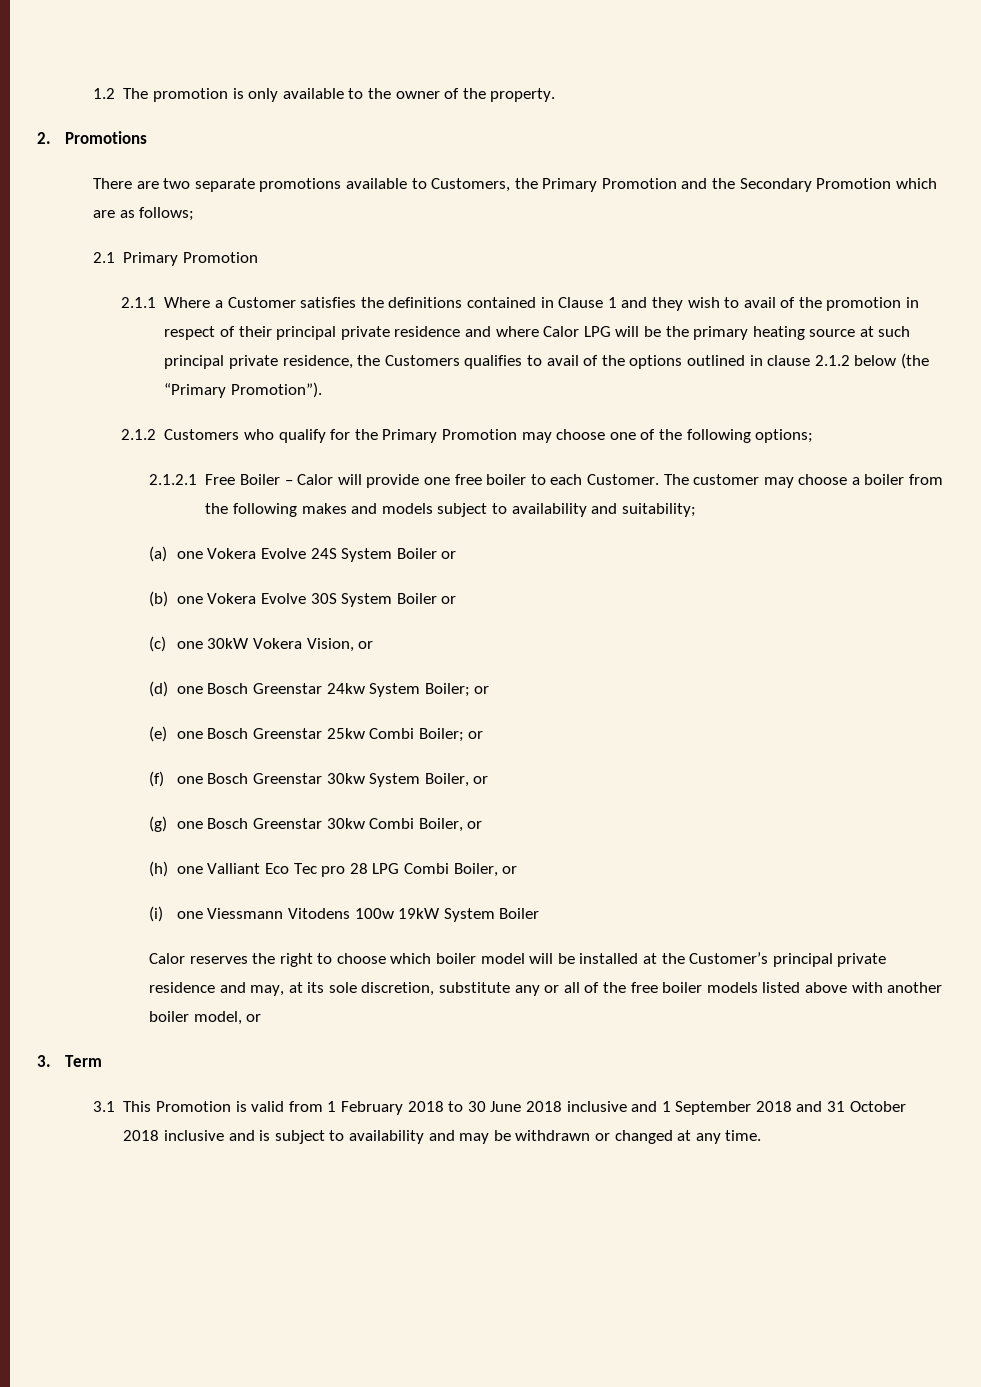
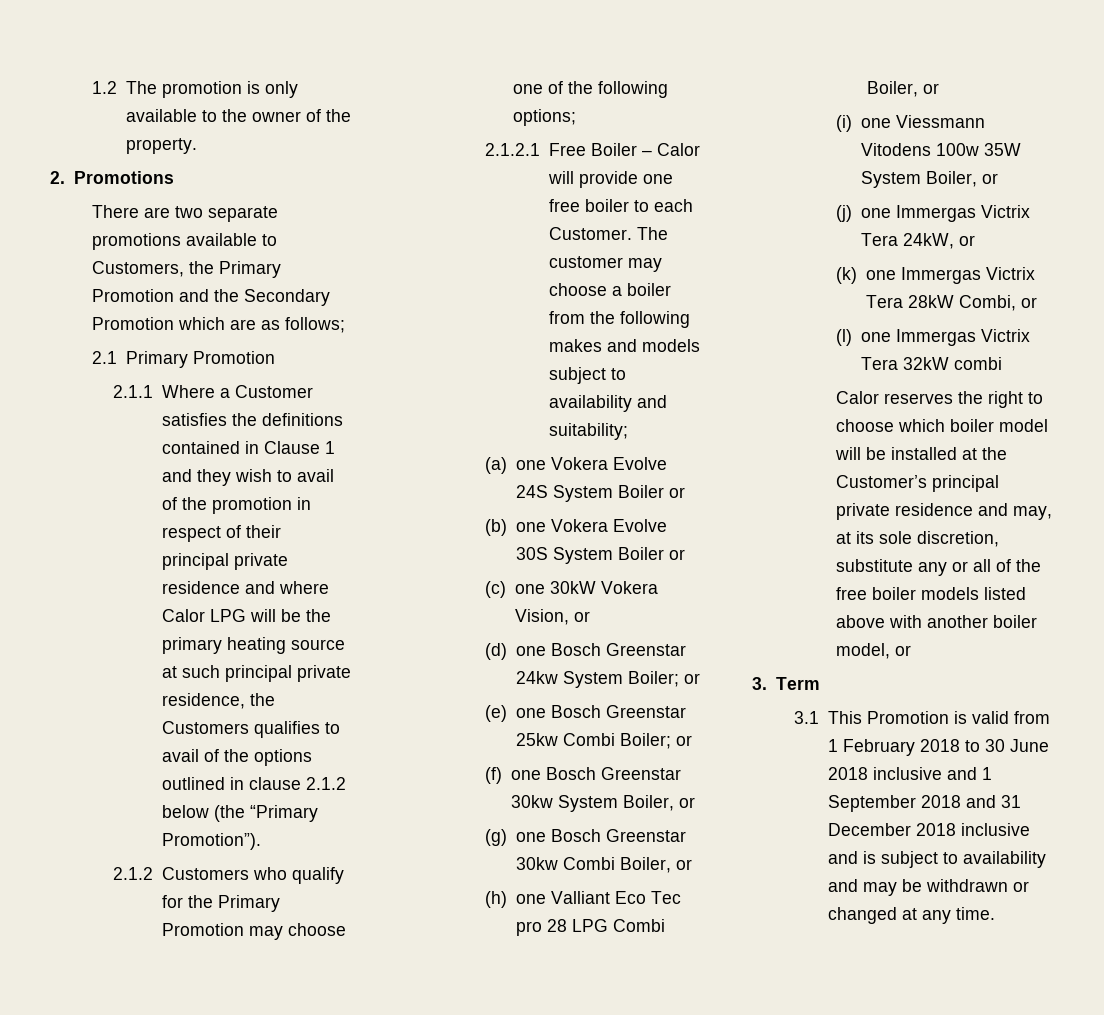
[398,908,540,922] 19kW System Boiler -> [984,143,1022,156] [861,171,999,188] [836,205,1031,222] [861,233,976,249] [836,267,1036,284] [866,295,1038,311] [836,329,1031,346] [861,357,1003,370] 35W System Boiler, or // (j) one Immergas Victrix Tera 24kW, or // (k) one Immergas Victrix Tera 28kW Combi, or // (l) one Immergas Victrix Tera 32kW combi
[849,1101,906,1112] October -> [827,823,911,836] December

